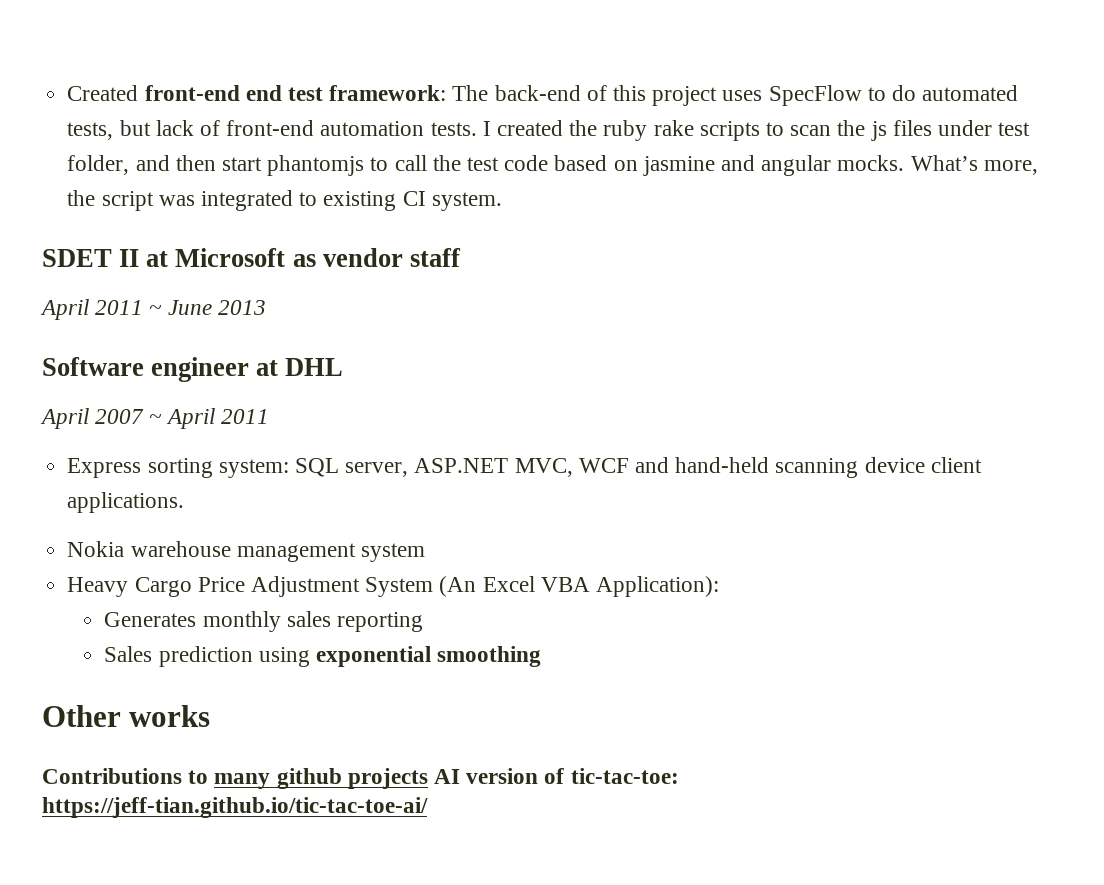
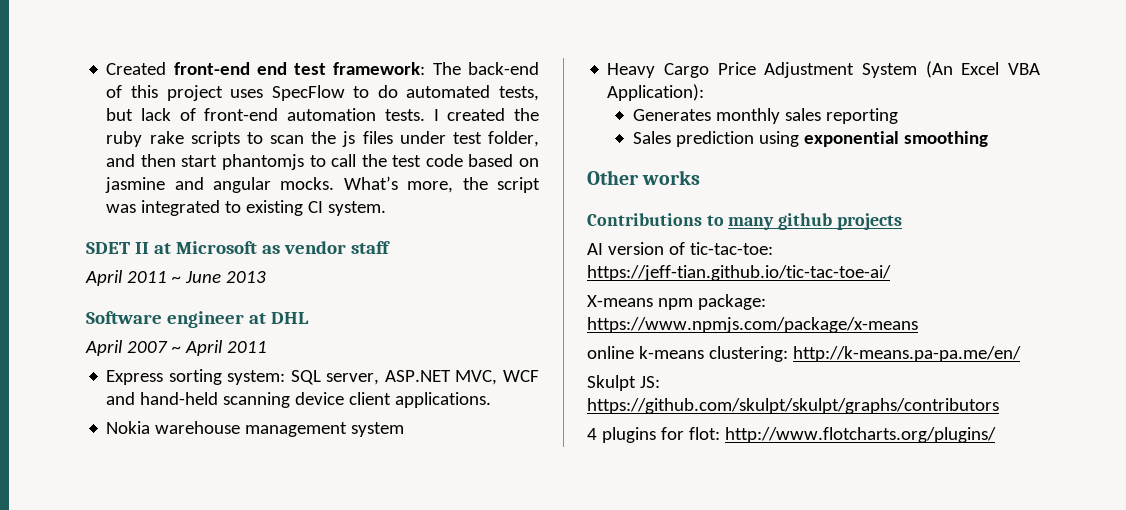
(428, 778) none -> (902, 221) //
(428, 807) none -> [587,294,766,310] [587,317,918,333] [587,346,1021,362] [587,375,660,391] [587,398,999,414] [587,427,996,443] // X-means npm package: https://www.npmjs.com/package/x-means // online k-means clustering: http://k-means.pa-pa.me/en/ // Skulpt JS: https://github.com/skulpt/skulpt/graphs/contributors // 4 plugins for flot: http://www.flotcharts.org/plugins/

